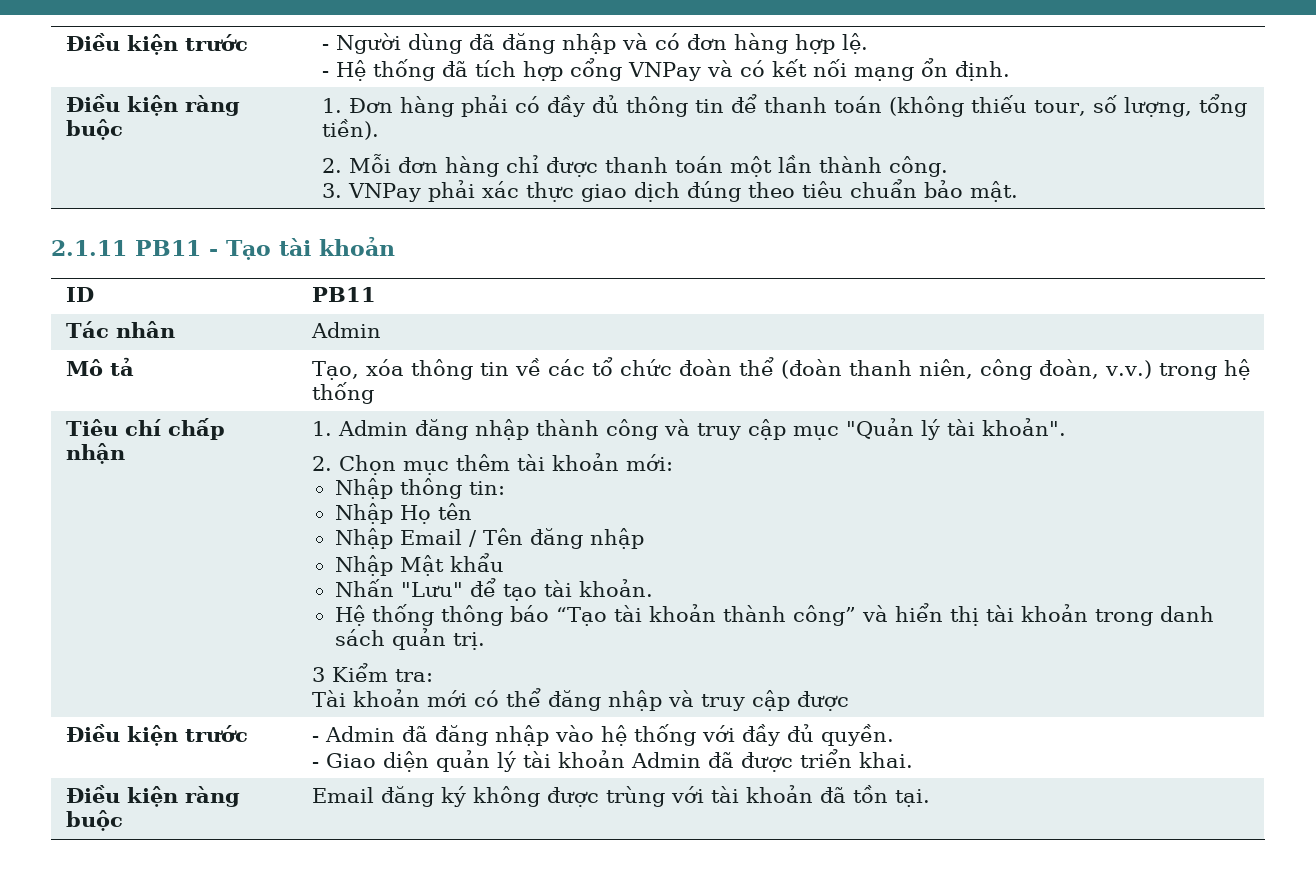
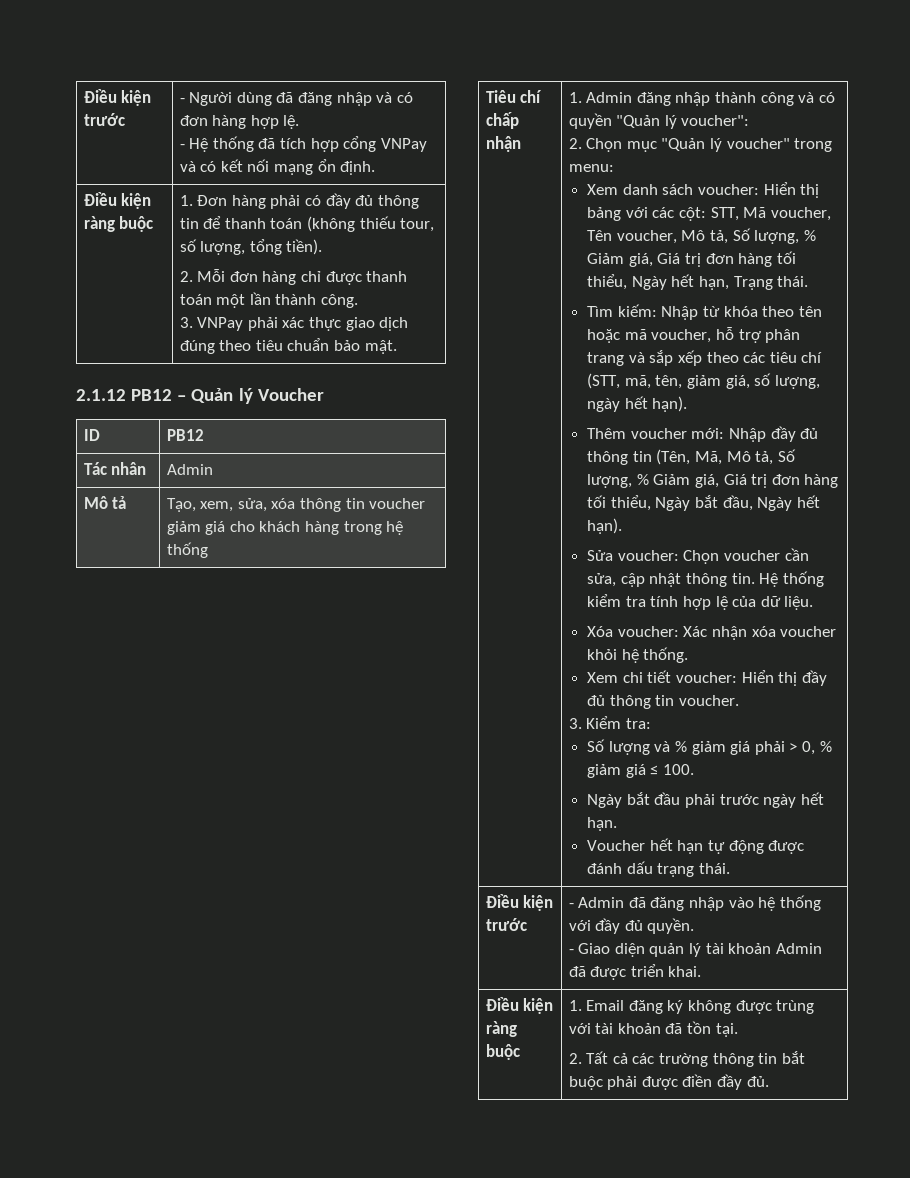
[51,236,395,260] 2.1.11 PB11 - Tạo tài khoản -> [76,388,324,404] 2.1.12 PB12 – Quản lý Voucher
[311,287,376,302] PB11 -> [166,429,204,441] PB12
(359, 370) none -> [200,498,267,512] xem, sửa,
[514,357,1152,380] về các tổ chức đoàn thể (đoàn thanh niên, công đoàn, v.v.) -> [369,498,426,509] [166,521,339,535] voucher giảm giá cho khách hàng
[696,418,1066,440] [311,453,673,475] [334,478,505,499] [334,503,472,524] [334,528,644,549] [334,553,504,576] [334,578,653,601] [334,603,1214,626] [334,628,485,650] [311,663,433,682] [311,688,849,711] truy cập mục "Quản lý tài khoản". // 2. Chọn mục thêm tài khoản mới: // Nhập thông tin: // Nhập Họ tên // Nhập Email / Tên đăng nhập // Nhập Mật khẩu // Nhấn "Lưu" để tạo tài khoản. // Hệ thống thông báo “Tạo tài khoản thành công” và hiển thị tài khoản trong danh sách quản trị. // 3 Kiểm tra: // Tài khoản mới có thể đăng nhập và truy cập được -> [818,92,835,103] [568,113,750,129] [568,138,833,152] [568,164,614,172] [587,182,820,198] [587,207,831,221] [587,228,816,244] [587,251,796,267] [587,274,809,290] [587,304,822,320] [587,327,801,343] [587,350,823,366] [587,373,820,389] [587,396,688,412] [587,426,819,442] [587,449,796,465] [587,474,839,488] [587,495,820,511] [587,518,623,534] [587,548,809,564] [587,571,824,587] [587,594,814,610] [587,626,837,640] [587,647,689,663] [587,670,827,686] [587,695,740,709] [568,716,651,729] [587,739,832,755] [587,764,695,778] [587,792,824,808] [587,817,618,831] [587,838,805,854] [587,861,731,877] có quyền "Quản lý voucher": // 2. Chọn mục "Quản lý voucher" trong menu: // Xem danh sách voucher: Hiển thị bảng với các cột: STT, Mã voucher, Tên voucher, Mô tả, Số lượng, % Giảm giá, Giá trị đơn hàng tối thiểu, Ngày hết hạn, Trạng thái. // Tìm kiếm: Nhập từ khóa theo tên hoặc mã voucher, hỗ trợ phân trang và sắp xếp theo các tiêu chí (STT, mã, tên, giảm giá, số lượng, ngày hết hạn). // Thêm voucher mới: Nhập đầy đủ thông tin (Tên, Mã, Mô tả, Số lượng, % Giảm giá, Giá trị đơn hàng tối thiểu, Ngày bắt đầu, Ngày hết hạn). // Sửa voucher: Chọn voucher cần sửa, cập nhật thông tin. Hệ thống kiểm tra tính hợp lệ của dữ liệu. // Xóa voucher: Xác nhận xóa voucher khỏi hệ thống. // Xem chi tiết voucher: Hiển thị đầy đủ thông tin voucher. // 3. Kiểm tra: // Số lượng và % giảm giá phải > 0, % giảm giá ≤ 100. // Ngày bắt đầu phải trước ngày hết hạn. // Voucher hết hạn tự động được đánh dấu trạng thái.
(123, 820) none -> [568,1000,582,1011] 1.
(930, 798) none -> [568,1051,805,1067] [568,1074,769,1090] // 2. Tất cả các trường thông tin bắt buộc phải được điền đầy đủ.

